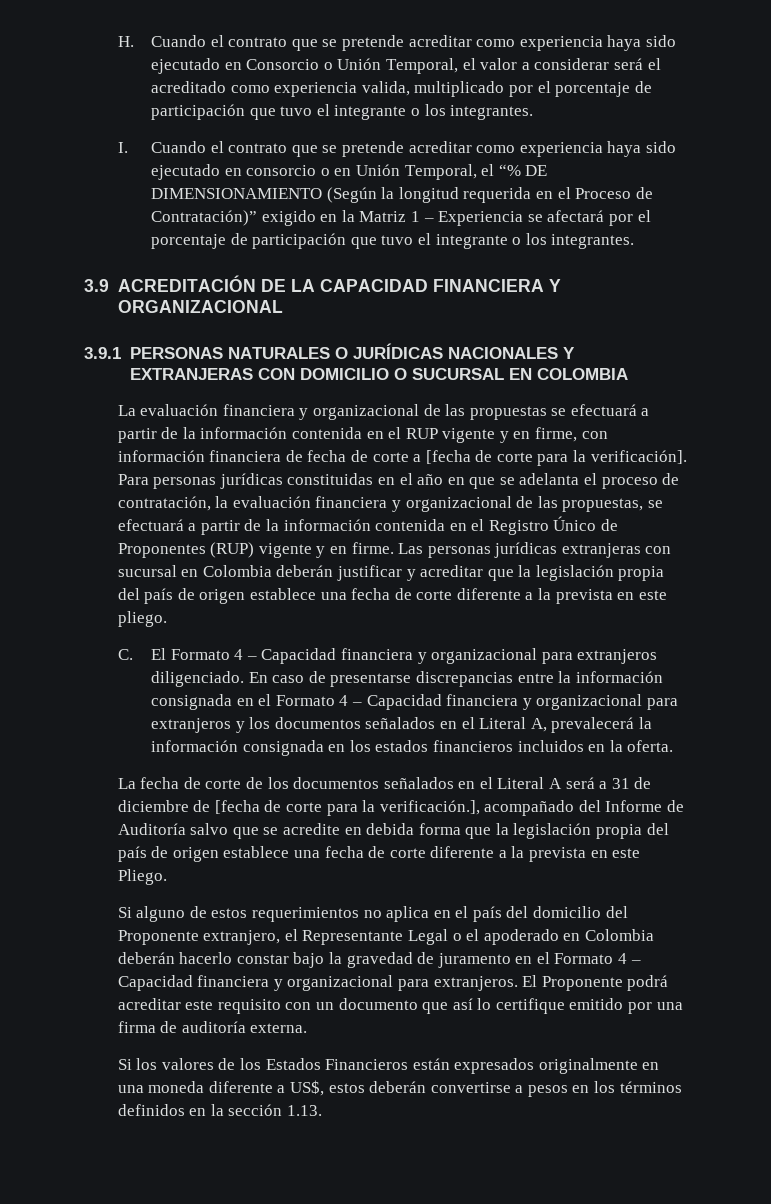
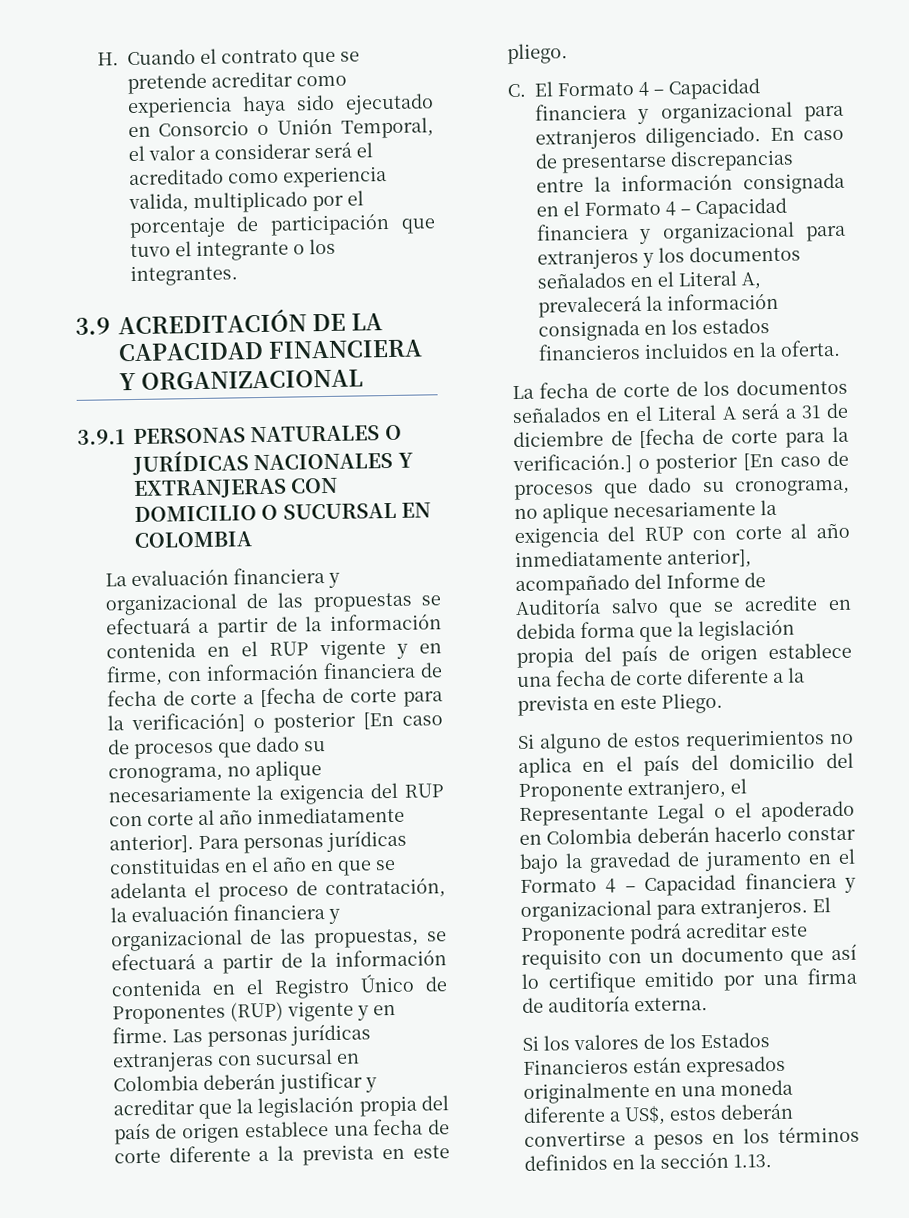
[117,141,677,157] [151,164,548,180] [151,187,653,203] [151,210,651,226] [151,233,635,249] // I. Cuando el contrato que se pretende acreditar como experiencia haya sido ejecutado en consorcio o en Unión Temporal, el “% DE DIMENSIONAMIENTO (Según la longitud requerida en el Proceso de Contratación)” exigido en la Matriz 1 – Experiencia se afectará por el porcentaje de participación que tuvo el integrante o los integrantes. -> (238, 275) none
[590,450,687,464] verificación]. -> [130,711,443,734] [107,736,326,760] [107,760,322,784] [107,782,444,805] [108,806,405,827] [108,834,194,854] verificación] o posterior [En caso de procesos que dado su cronograma, no aplique necesariamente la exigencia del RUP con corte al año inmediatamente anterior].
[379,800,480,815] verificación.], -> [511,450,849,475] [513,477,850,501] [513,499,777,524] [513,522,850,549] [514,548,752,569] verificación.] o posterior [En caso de procesos que dado su cronograma, no aplique necesariamente la exigencia del RUP con corte al año inmediatamente anterior],

